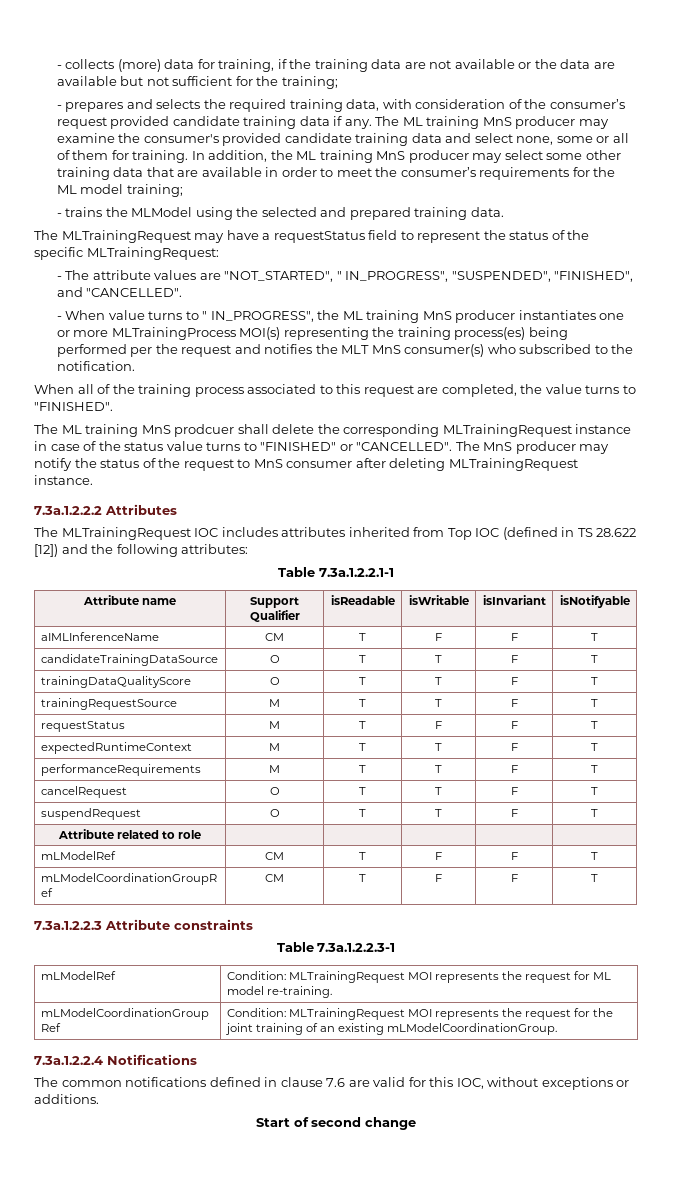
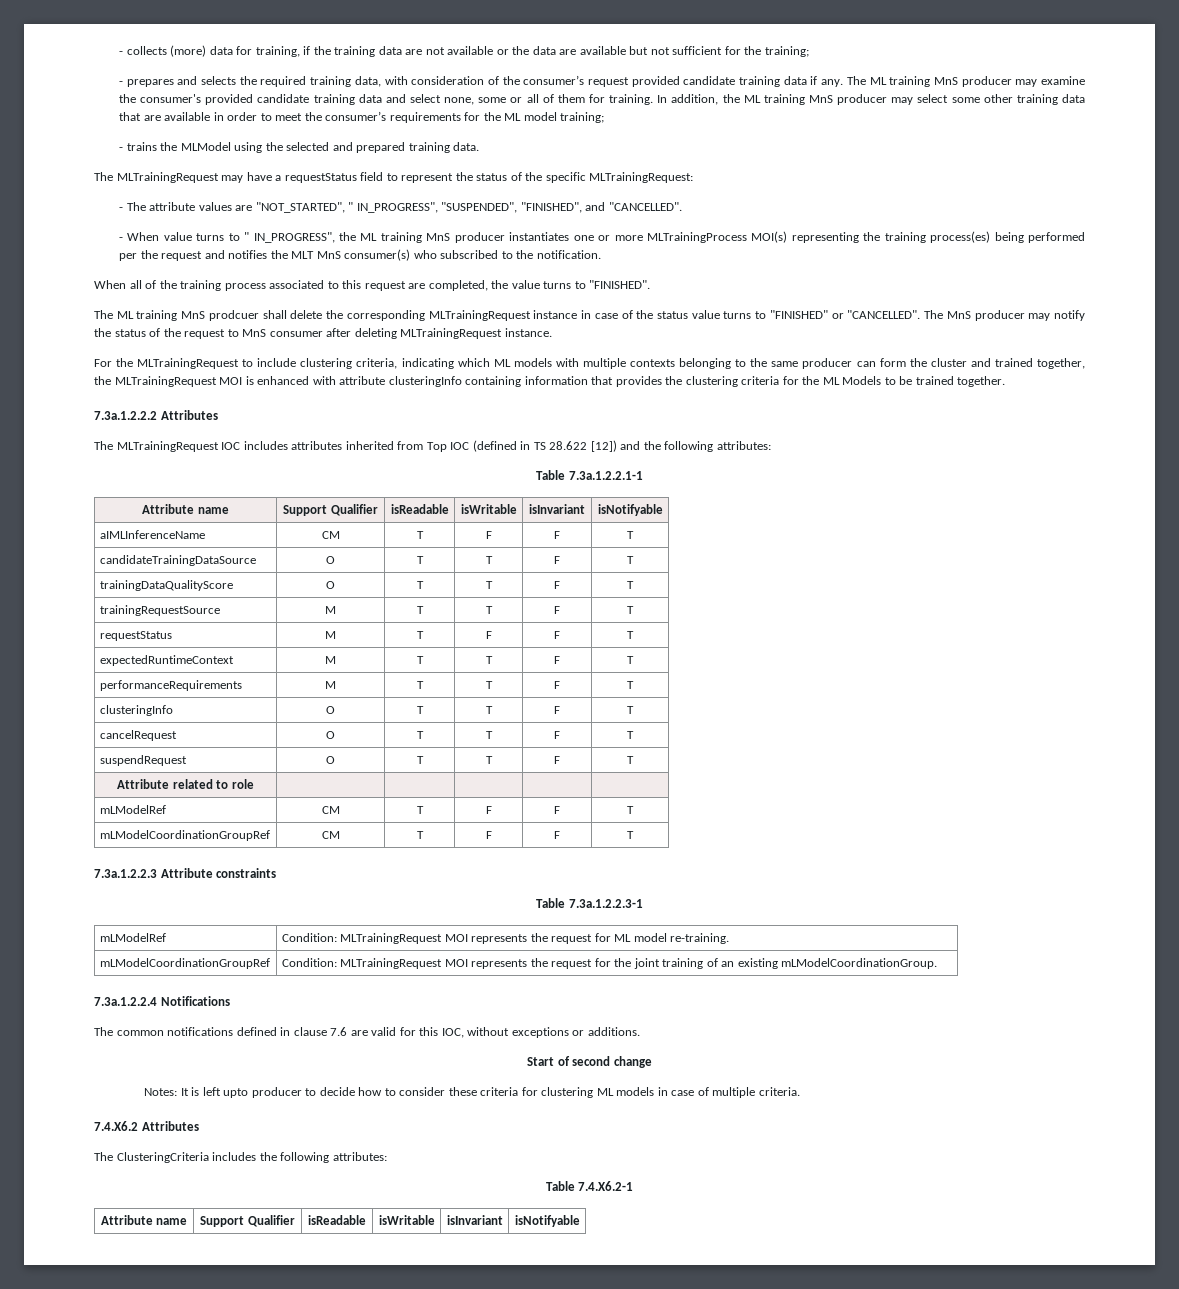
(93, 480) none -> [94,358,1086,369] [94,376,1006,387] // For the MLTrainingRequest to include clustering criteria, indicating which ML models with multiple contexts belonging to the same producer can form the cluster and trained together, the MLTrainingRequest MOI is enhanced with attribute clusteringInfo containing information that provides the clustering criteria for the ML Models to be trained together.
(598, 769) none -> [99,705,173,716] [326,706,335,714] [416,706,424,714] [485,706,493,714] [554,706,560,714] [627,706,634,714] // clusteringInfo | O | T | T | F | T
(416, 1123) none -> [144,1087,800,1098] [94,1121,199,1131] [94,1152,387,1163] [545,1181,634,1191] [100,1215,188,1225] [200,1215,295,1227] [308,1215,366,1225] [378,1215,435,1225] [446,1215,503,1225] [514,1215,580,1227] // Notes: It is left upto producer to decide how to consider these criteria for clustering ML models in case of multiple criteria. // 7.4.X6.2 Attributes // The ClusteringCriteria includes the following attributes: // Table 7.4.X6.2-1 // Attribute name | Support Qualifier | isReadable | isWritable | isInvariant | isNotifyable

